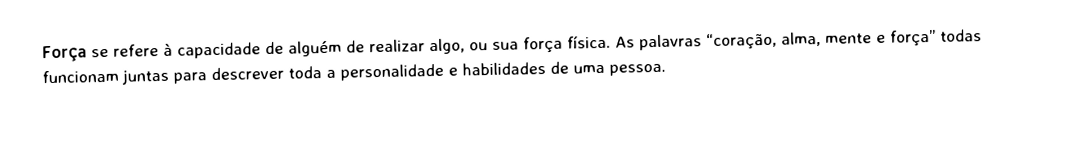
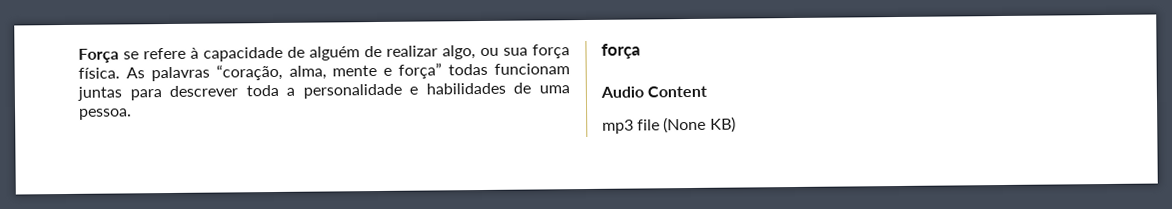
(666, 69) none -> [601,43,641,59] [600,85,708,98] [602,116,736,134] // força // Audio Content // mp3 file (None KB)

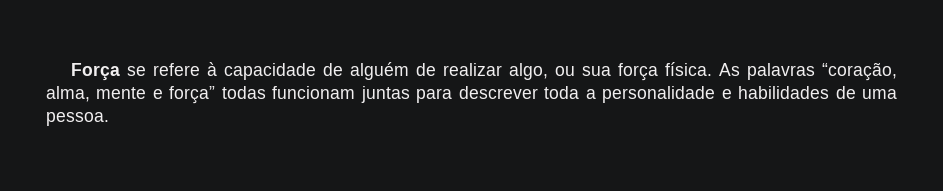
[601,43,641,59] [600,85,708,98] [602,116,736,134] // força // Audio Content // mp3 file (None KB) -> (109, 119) none

